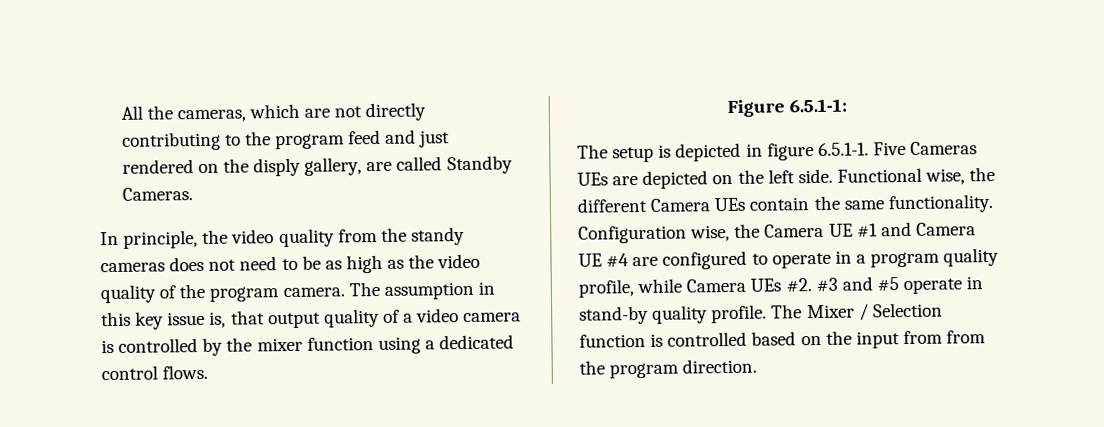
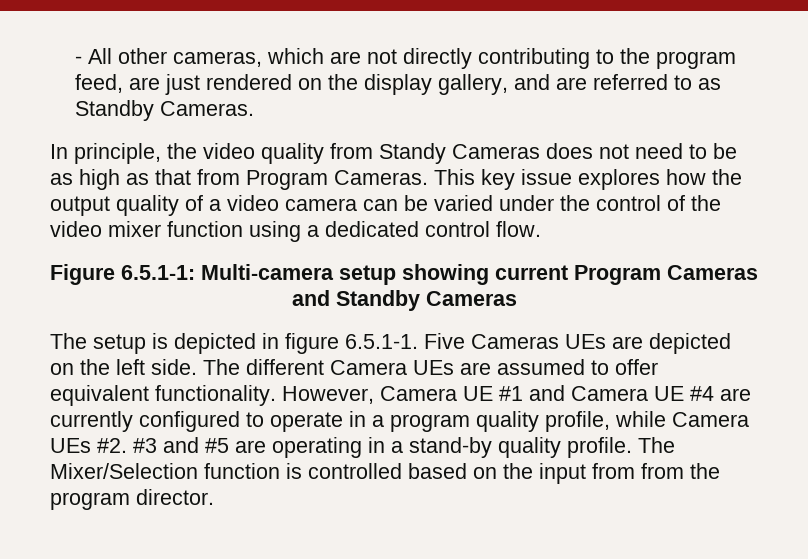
[120,105,173,120] All the -> [75,48,168,64] - All other
[348,129,417,145] feed and -> [75,74,161,93] feed, are
[252,156,443,177] disply gallery, are called -> [364,74,722,95] display gallery, and are referred to as
[380,226,465,246] [100,262,165,273] the standy cameras -> [379,143,540,164] Standy Cameras
[408,253,481,269] [100,281,495,304] [101,310,265,330] the video quality of the program camera. The assumption in this key issue is, that -> [155,169,742,190] that from Program Cameras. This key issue explores how the
[101,337,253,356] is controlled by the -> [363,195,721,211] [50,221,102,237] can be varied under the control of the video
[162,364,209,380] flows. -> [496,221,541,237] flow.
(848, 105) none -> [201,264,758,285] [291,290,517,311] Multi-camera setup showing current Program Cameras and Standby Cameras
[836,166,996,185] [577,193,994,214] [578,223,761,244] Functional wise, the different Camera UEs contain the same functionality. Configuration wise, the -> [203,359,658,375] [50,385,374,406] The different Camera UEs are assumed to offer equivalent functionality. However,
(659, 261) none -> [50,411,133,432] currently
[903,276,984,295] operate in -> [235,437,403,458] are operating in a
[806,302,943,321] Mixer / Selection -> [50,463,198,479] Mixer/Selection
[682,358,758,374] direction. -> [136,489,214,505] director.

